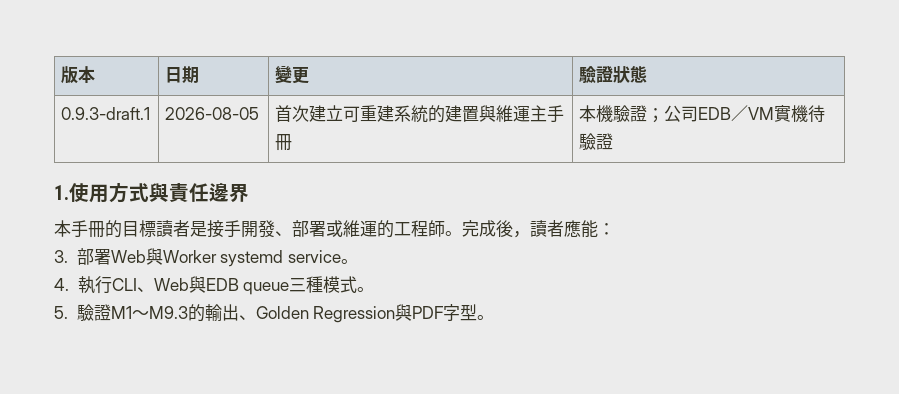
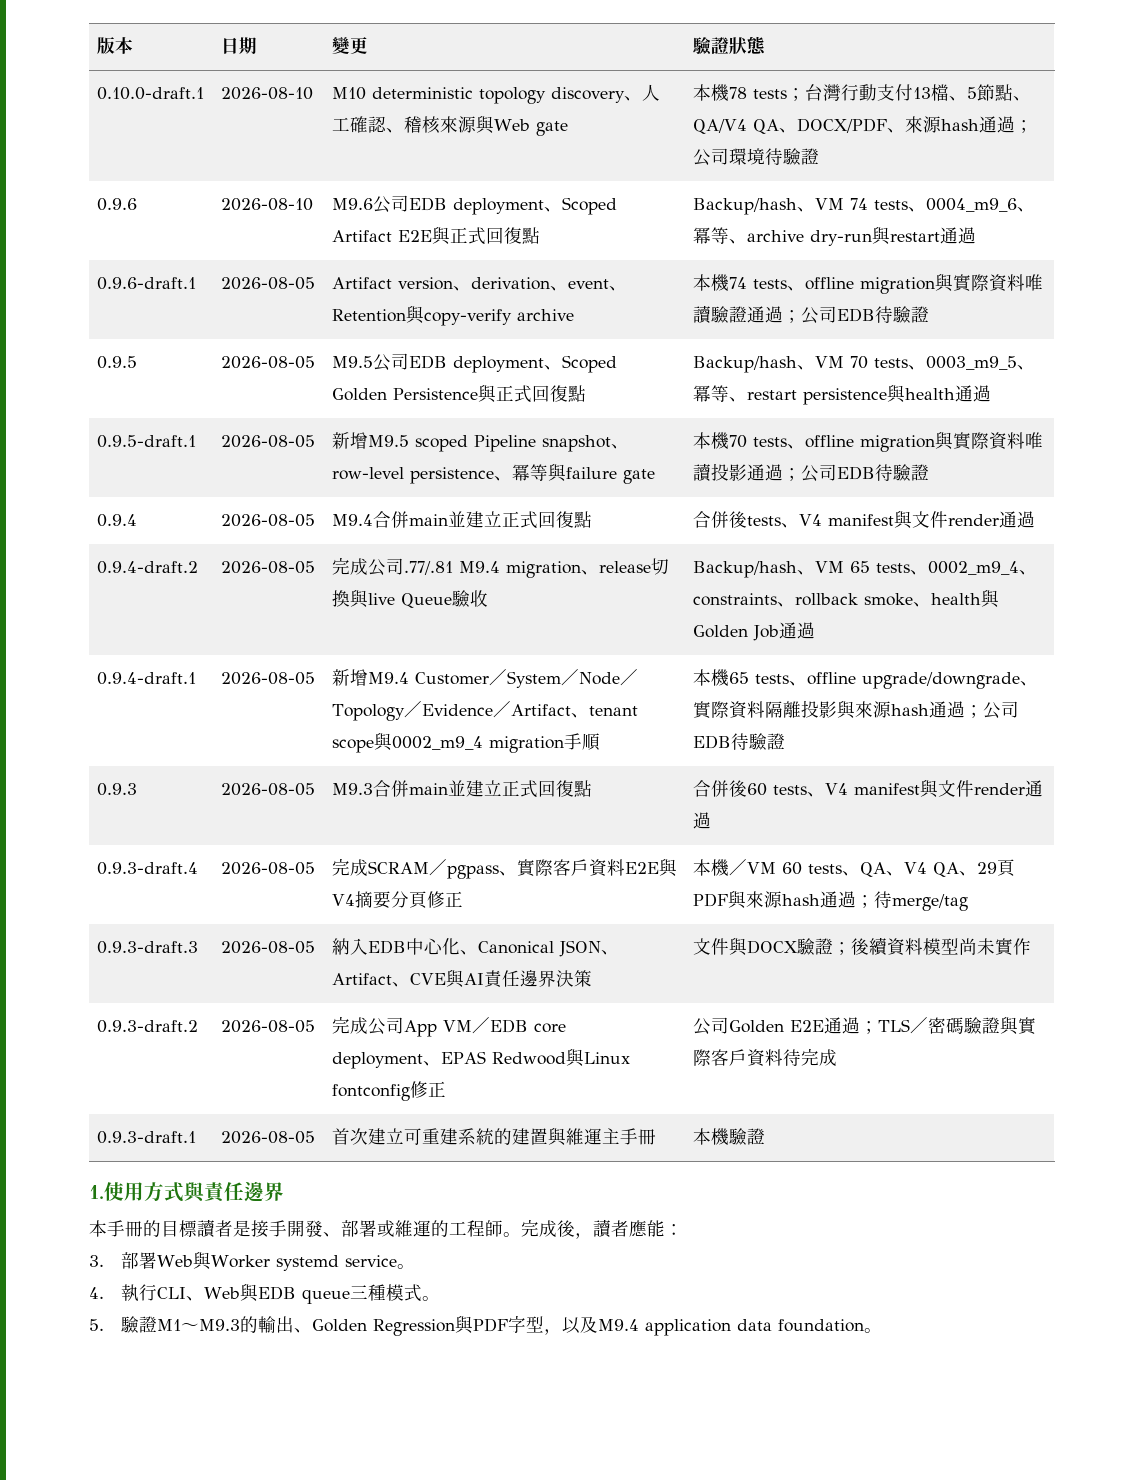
(648, 74) none -> [97,87,205,100] [221,87,314,100] [332,84,661,104] [332,115,569,136] [693,84,1032,102] [693,116,1034,134] [693,148,820,166] [97,198,138,211] [221,198,314,211] [332,195,618,215] [332,226,541,245] [693,198,1036,215] [693,226,977,246] [97,277,197,290] [221,277,316,290] [332,277,628,291] [332,305,575,326] [693,273,1044,294] [693,305,930,324] [97,356,138,369] [221,356,316,369] [332,353,618,373] [332,384,587,403] [693,356,1036,373] [693,384,992,405] [97,435,197,448] [221,435,316,448] [332,432,630,452] [332,463,656,484] [693,431,1044,452] [693,463,930,482] [97,514,138,527] [221,514,316,527] [332,511,593,529] [693,510,1036,529] [97,561,199,574] [221,561,316,574] [332,557,670,578] [332,589,489,608] [693,561,1038,578] [693,589,1001,608] [693,622,816,641] [97,672,197,685] [221,672,316,685] [332,669,639,688] [332,701,639,721] [332,732,601,753] [693,669,1039,689] [693,700,1020,719] [693,733,786,751] [97,783,138,796] [221,783,316,796] [332,780,593,798] [693,779,1044,798] [693,812,712,829] [97,862,199,875] [221,862,316,875] [332,858,679,879] [332,891,464,909] [693,859,1017,877] [693,890,969,911] [97,941,199,954] [221,941,316,954] [332,938,620,957] [332,969,593,988] [693,937,1032,956] [97,1020,199,1033] [221,1020,316,1033] [332,1016,567,1037] [332,1048,631,1069] [332,1081,447,1101] [693,1016,1038,1035] [693,1048,838,1067] // 0.10.0-draft.1 | 2026-08-10 | M10 deterministic topology discovery、人工確認、稽核來源與Web gate | 本機78 tests；台灣行動支付13檔、5節點、QA/V4 QA、DOCX/PDF、來源hash通過；公司環境待驗證 // 0.9.6 | 2026-08-10 | M9.6公司EDB deployment、Scoped Artifact E2E與正式回復點 | Backup/hash、VM 74 tests、0004_m9_6、冪等、archive dry-run與restart通過 // 0.9.6-draft.1 | 2026-08-05 | Artifact version、derivation、event、Retention與copy-verify archive | 本機74 tests、offline migration與實際資料唯讀驗證通過；公司EDB待驗證 // 0.9.5 | 2026-08-05 | M9.5公司EDB deployment、Scoped Golden Persistence與正式回復點 | Backup/hash、VM 70 tests、0003_m9_5、冪等、restart persistence與health通過 // 0.9.5-draft.1 | 2026-08-05 | 新增M9.5 scoped Pipeline snapshot、row-level persistence、冪等與failure gate | 本機70 tests、offline migration與實際資料唯讀投影通過；公司EDB待驗證 // 0.9.4 | 2026-08-05 | M9.4合併main並建立正式回復點 | 合併後tests、V4 manifest與文件render通過 // 0.9.4-draft.2 | 2026-08-05 | 完成公司.77/.81 M9.4 migration、release切換與live Queue驗收 | Backup/hash、VM 65 tests、0002_m9_4、constraints、rollback smoke、health與Golden Job通過 // 0.9.4-draft.1 | 2026-08-05 | 新增M9.4 Customer／System／Node／Topology／Evidence／Artifact、tenant scope與0002_m9_4 migration手順 | 本機65 tests、offline upgrade/downgrade、實際資料隔離投影與來源hash通過；公司EDB待驗證 // 0.9.3 | 2026-08-05 | M9.3合併main並建立正式回復點 | 合併後60 tests、V4 manifest與文件render通過 // 0.9.3-draft.4 | 2026-08-05 | 完成SCRAM／pgpass、實際客戶資料E2E與V4摘要分頁修正 | 本機／VM 60 tests、QA、V4 QA、29頁PDF與來源hash通過；待merge/tag // 0.9.3-draft.3 | 2026-08-05 | 納入EDB中心化、Canonical JSON、Artifact、CVE與AI責任邊界決策 | 文件與DOCX驗證；後續資料模型尚未實作 // 0.9.3-draft.2 | 2026-08-05 | 完成公司App VM／EDB core deployment、EPAS Redwood與Linux fontconfig修正 | 公司Golden E2E通過；TLS／密碼驗證與實際客戶資料待完成
[647,105,826,123] [579,133,614,150] ；公司EDB／VM實機待驗證 -> (766, 1136) none
(478, 312) none -> [544,1316,865,1336] ，以及M9.4 application data foundation

